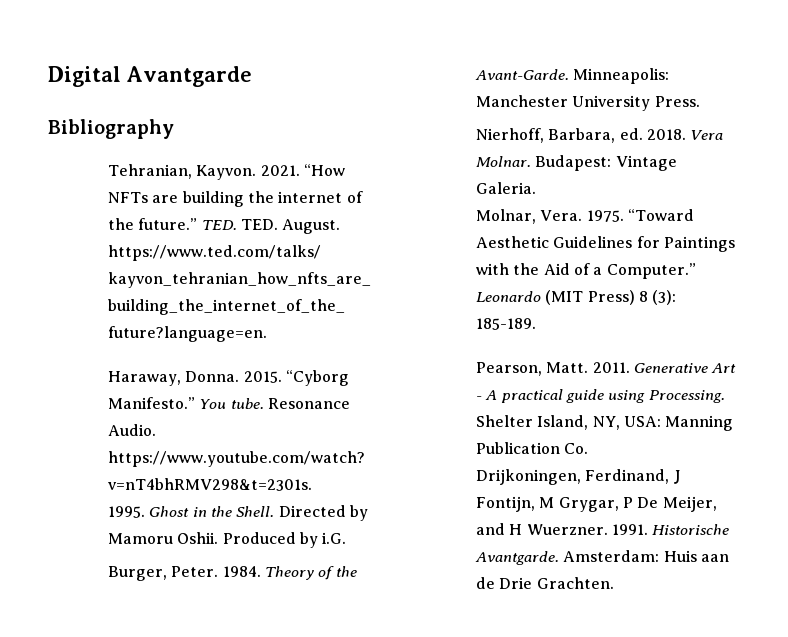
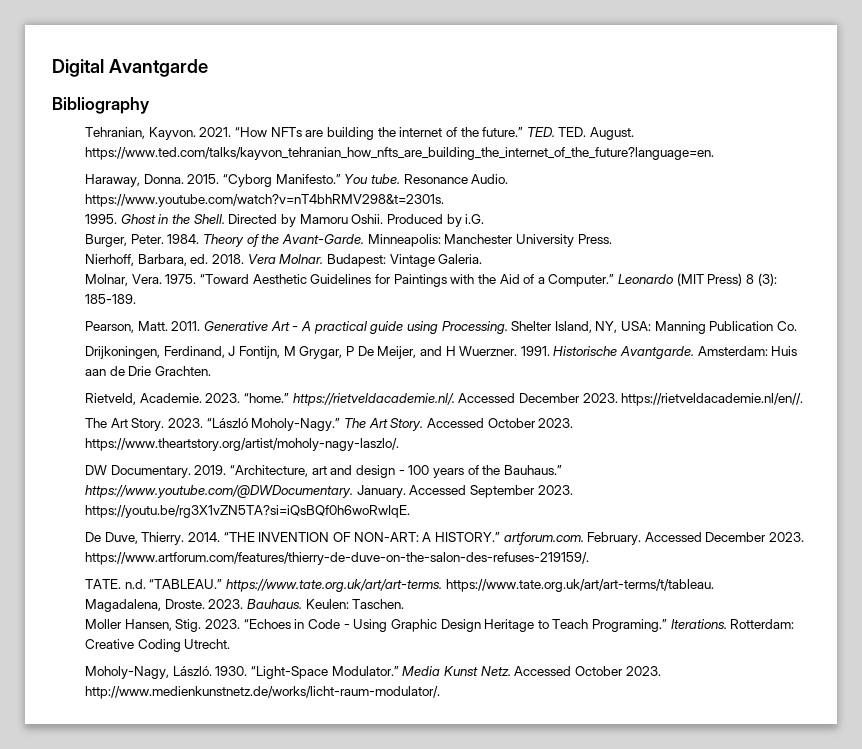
(614, 583) none -> [85,393,804,406] [85,418,574,431] [85,438,400,451] [85,465,562,478] [85,485,573,498] [85,505,411,518] [85,532,805,545] [85,552,590,565] [85,579,714,592] [85,599,405,612] [85,619,795,632] [85,639,231,652] [85,666,661,679] [85,686,441,699] // Rietveld, Academie. 2023. “home.” https://rietveldacademie.nl/. Accessed December 2023. https://rietveldacademie.nl/en//. // The Art Story. 2023. “László Moholy-Nagy.” The Art Story. Accessed October 2023. https://www.theartstory.org/artist/moholy-nagy-laszlo/. // DW Documentary. 2019. “Architecture, art and design - 100 years of the Bauhaus.” https://www.youtube.com/@DWDocumentary. January. Accessed September 2023. https://youtu.be/rg3X1vZN5TA?si=iQsBQf0h6woRwIqE. // De Duve, Thierry. 2014. “THE INVENTION OF NON-ART: A HISTORY.” artforum.com. February. Accessed December 2023. https://www.artforum.com/features/thierry-de-duve-on-the-salon-des-refuses-219159/. // TATE. n.d. “TABLEAU.” https://www.tate.org.uk/art/art-terms. https://www.tate.org.uk/art/art-terms/t/tableau. // Magadalena, Droste. 2023. Bauhaus. Keulen: Taschen. // Moller Hansen, Stig. 2023. “Echoes in Code - Using Graphic Design Heritage to Teach Programing.” Iterations. Rotterdam: Creative Coding Utrecht. // Moholy-Nagy, László. 1930. “Light-Space Modulator.” Media Kunst Netz. Accessed October 2023. http://www.medienkunstnetz.de/works/licht-raum-modulator/.

